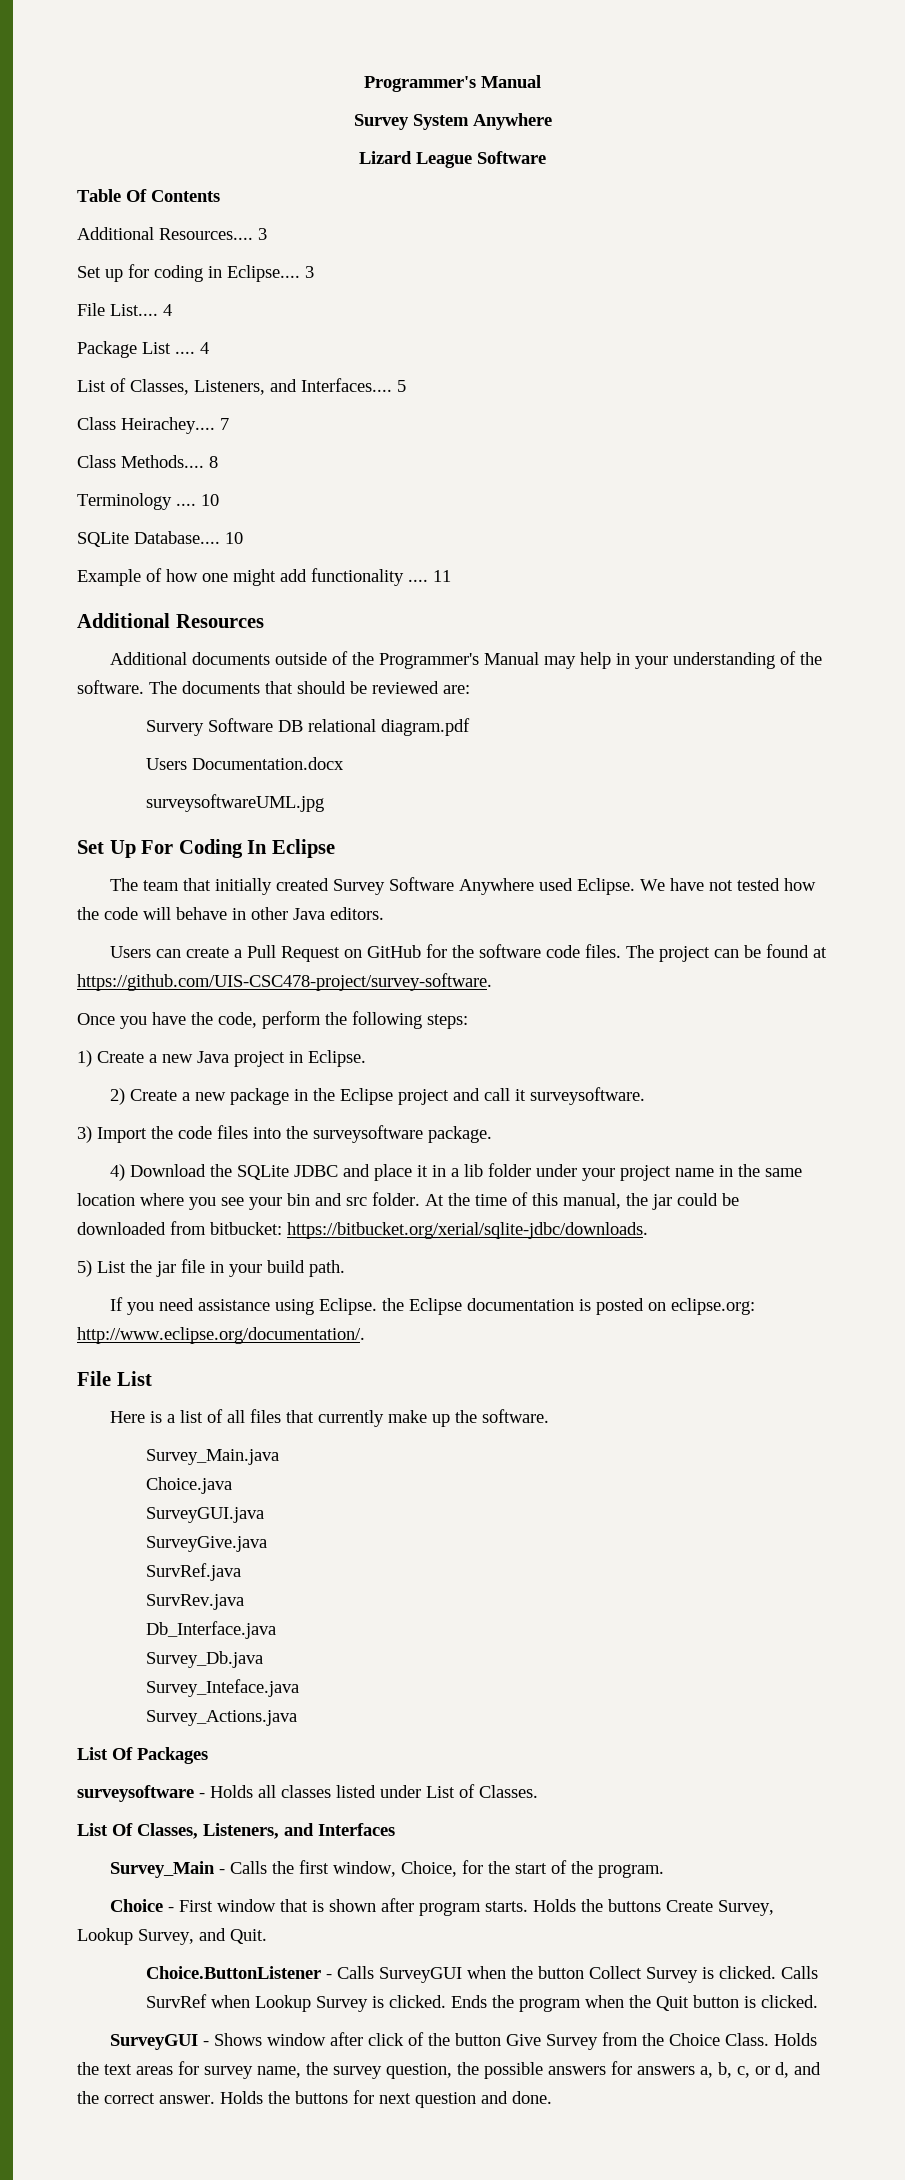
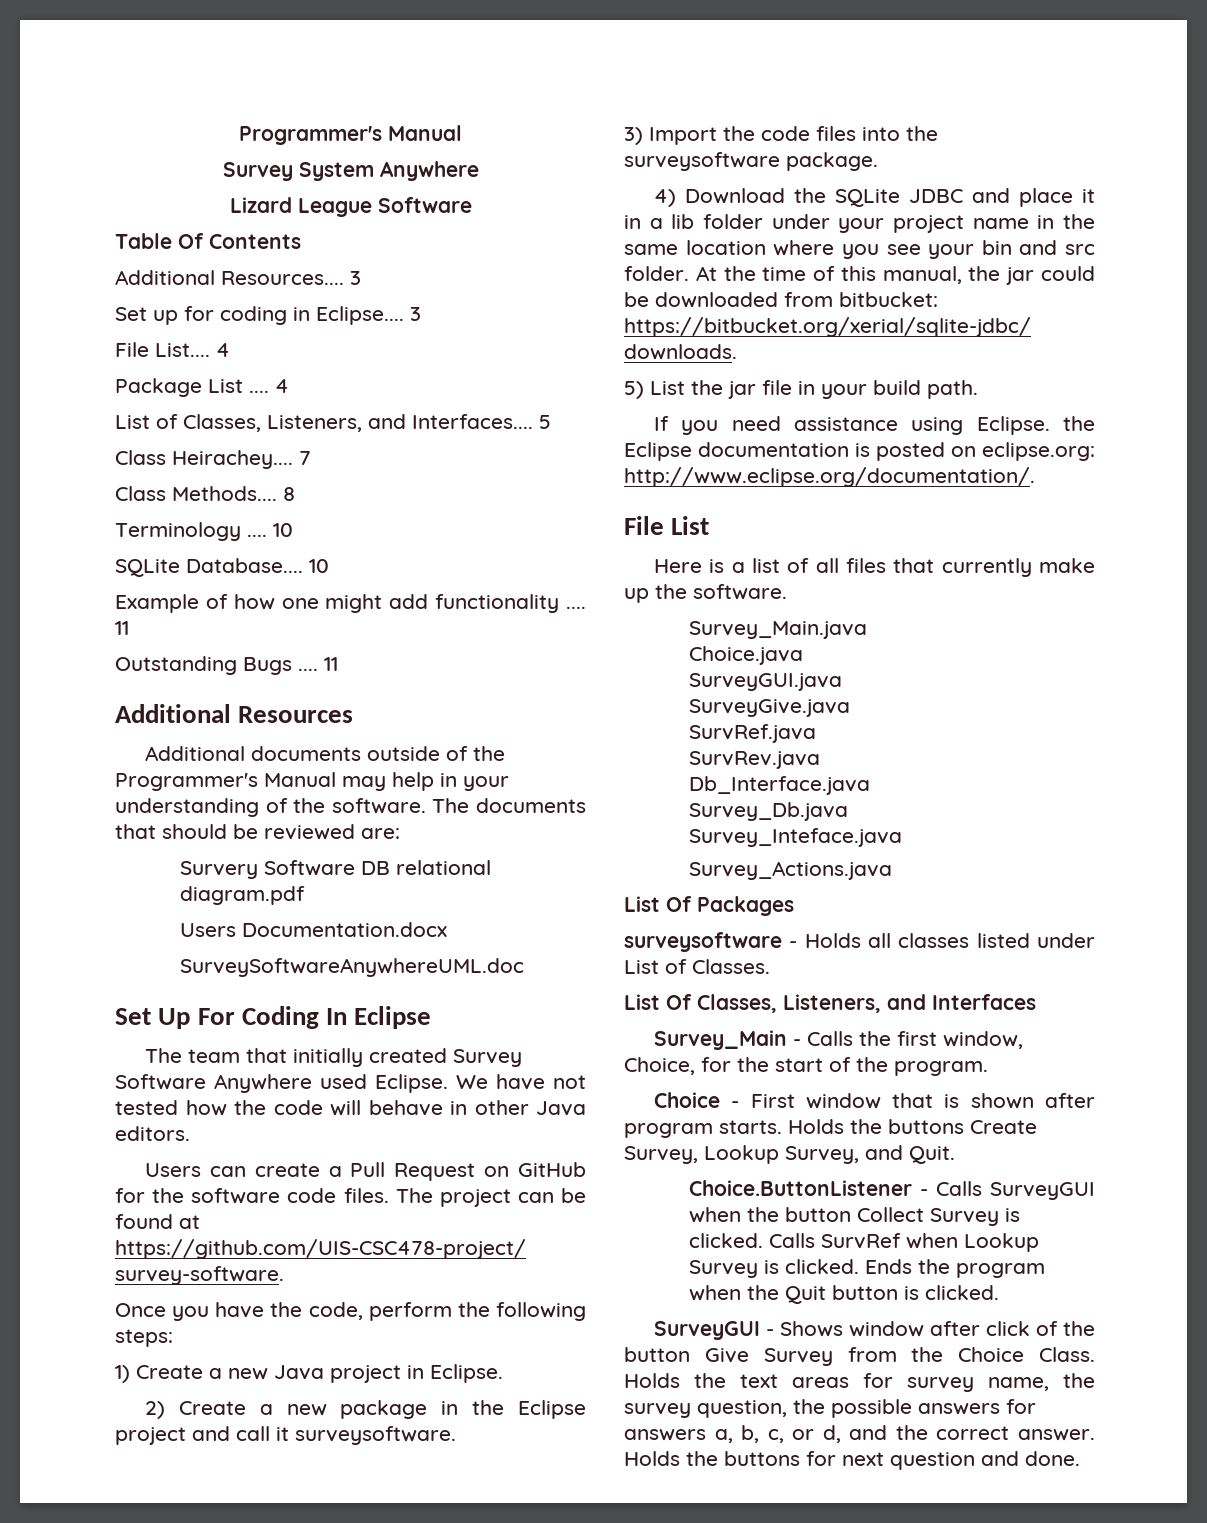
(451, 576) none -> [115,656,338,675] // Outstanding Bugs .... 11
[145,794,324,812] surveysoftwareUML.jpg -> [180,958,525,977] SurveySoftwareAnywhereUML.doc

